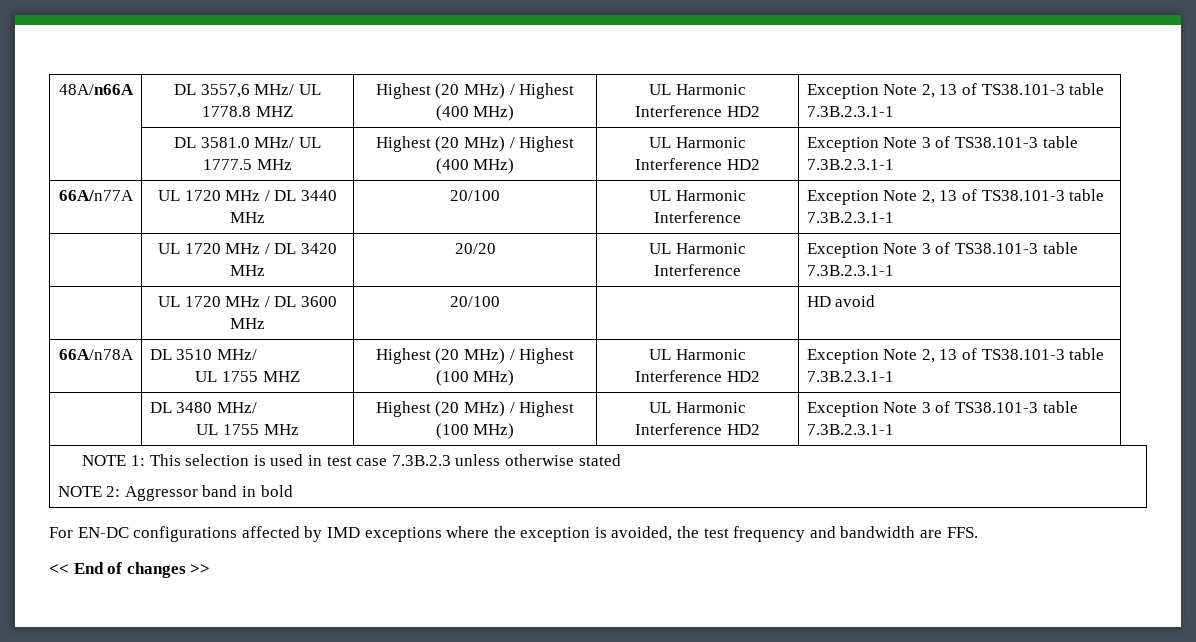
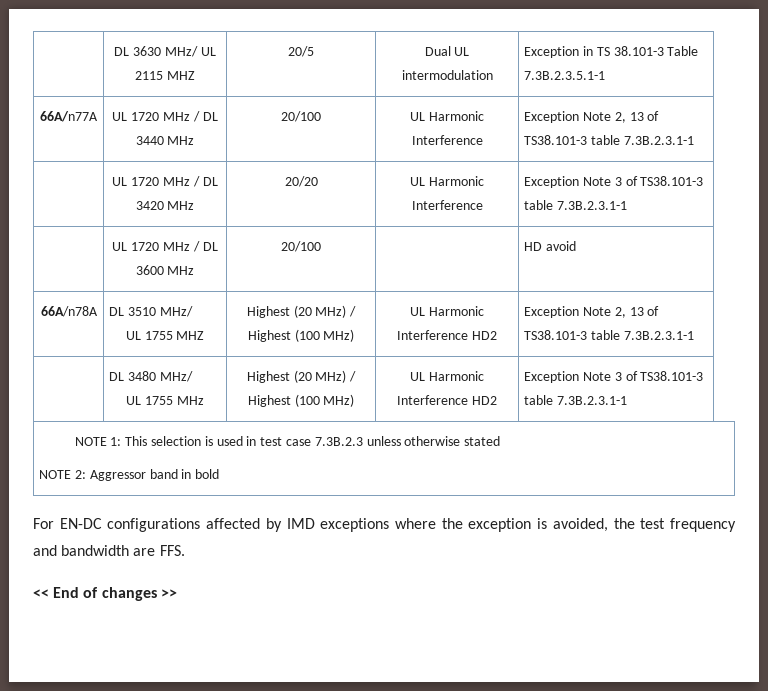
[58,84,134,95] [174,84,321,98] [202,106,293,117] [375,83,575,99] [435,105,515,121] [649,84,746,95] [635,105,760,117] [806,83,1105,99] [806,106,894,117] [174,137,321,148] [203,159,292,170] [375,136,575,152] [435,158,515,174] [649,137,746,148] [635,158,760,170] [806,136,1078,152] [806,159,894,170] 48A/n66A | DL 3557,6 MHz/ UL 1778.8 MHZ | Highest (20 MHz) / Highest (400 MHz) | UL Harmonic Interference HD2 | Exception Note 2, 13 of TS38.101-3 table 7.3B.2.3.1-1 // | DL 3581.0 MHz/ UL 1777.5 MHz | Highest (20 MHz) / Highest (400 MHz) | UL Harmonic Interference HD2 | Exception Note 3 of TS38.101-3 table 7.3B.2.3.1-1 -> [114,46,216,57] [135,71,195,80] [288,46,314,57] [424,46,470,56] [401,70,493,80] [524,46,699,58] [524,71,606,80] | DL 3630 MHz/ UL 2115 MHZ | 20/5 | Dual UL intermodulation | Exception in TS 38.101-3 Table 7.3B.2.3.5.1-1

